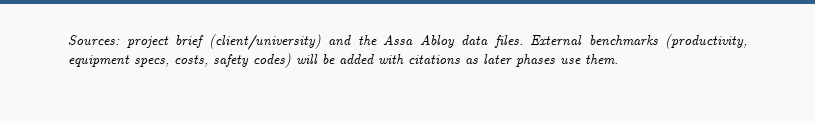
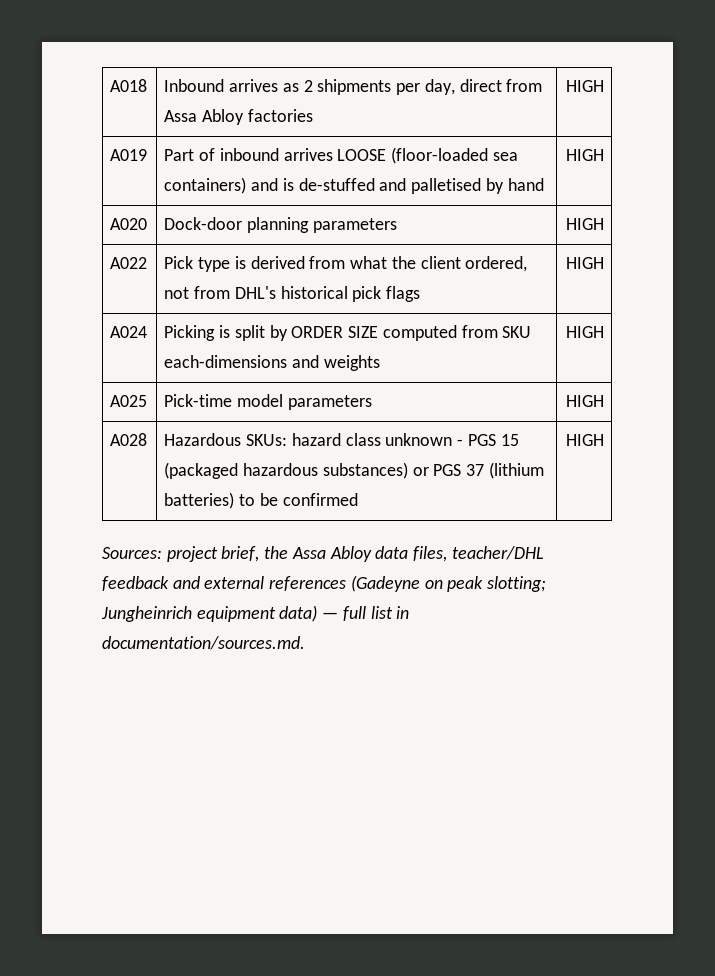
[68,34,747,50] [68,53,618,68] Sources: project brief (client/university) and the Assa Abloy data files. External benchmarks (productivity, equipment specs, costs, safety codes) will be added with citations as later phases use them. -> [110,79,148,92] [164,79,543,95] [164,109,313,125] [565,80,604,92] [110,149,148,161] [164,147,518,164] [164,177,544,194] [565,149,604,161] [110,218,148,230] [164,217,397,233] [565,218,604,230] [110,257,148,269] [164,256,528,272] [164,286,421,302] [565,257,604,269] [110,326,148,338] [164,325,532,341] [164,355,380,371] [565,326,604,338] [110,395,148,407] [164,394,372,410] [565,395,604,407] [110,433,148,446] [164,433,519,446] [164,462,544,479] [164,492,358,509] [565,434,604,446] [102,546,544,562] [102,575,547,592] [101,605,410,622] [102,636,305,650] A018 | Inbound arrives as 2 shipments per day, direct from Assa Abloy factories | HIGH // A019 | Part of inbound arrives LOOSE (floor-loaded sea containers) and is de-stuffed and palletised by hand | HIGH // A020 | Dock-door planning parameters | HIGH // A022 | Pick type is derived from what the client ordered, not from DHL's historical pick flags | HIGH // A024 | Picking is split by ORDER SIZE computed from SKU each-dimensions and weights | HIGH // A025 | Pick-time model parameters | HIGH // A028 | Hazardous SKUs: hazard class unknown - PGS 15 (packaged hazardous substances) or PGS 37 (lithium batteries) to be confirmed | HIGH // Sources: project brief, the Assa Abloy data files, teacher/DHL feedback and external references (Gadeyne on peak slotting; Jungheinrich equipment data) — full list in documentation/sources.md.

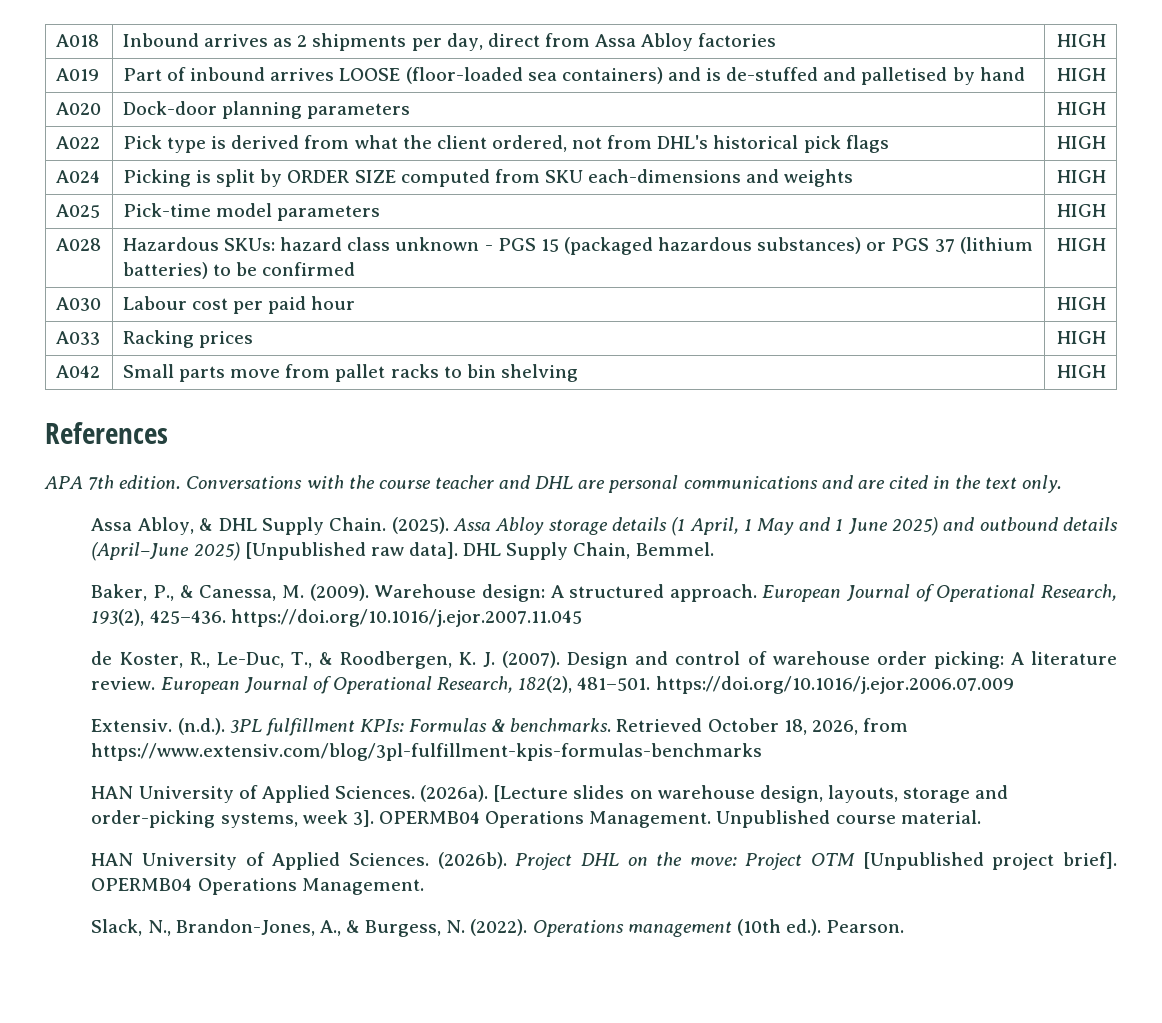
[102,546,544,562] [102,575,547,592] [101,605,410,622] [102,636,305,650] // Sources: project brief, the Assa Abloy data files, teacher/DHL feedback and external references (Gadeyne on peak slotting; Jungheinrich equipment data) — full list in documentation/sources.md. -> [55,297,101,311] [122,296,356,314] [1057,297,1107,310] [55,331,100,345] [122,330,254,348] [1057,331,1107,344] [55,365,100,378] [122,364,578,382] [1057,365,1107,378] [45,422,168,444] [44,475,1063,493] [91,517,1119,536] [91,542,714,561] [91,584,1118,602] [91,609,582,627] [91,651,1118,669] [91,676,1015,694] [91,718,909,736] [91,743,763,761] [91,785,1009,803] [91,810,981,828] [91,852,1117,870] [91,878,424,895] [91,919,905,937] // A030 | Labour cost per paid hour | HIGH // A033 | Racking prices | HIGH // A042 | Small parts move from pallet racks to bin shelving | HIGH // References // APA 7th edition. Conversations with the course teacher and DHL are personal communications and are cited in the text only. // Assa Abloy, & DHL Supply Chain. (2025). Assa Abloy storage details (1 April, 1 May and 1 June 2025) and outbound details (April–June 2025) [Unpublished raw data]. DHL Supply Chain, Bemmel. // Baker, P., & Canessa, M. (2009). Warehouse design: A structured approach. European Journal of Operational Research, 193(2), 425–436. https://doi.org/10.1016/j.ejor.2007.11.045 // de Koster, R., Le-Duc, T., & Roodbergen, K. J. (2007). Design and control of warehouse order picking: A literature review. European Journal of Operational Research, 182(2), 481–501. https://doi.org/10.1016/j.ejor.2006.07.009 // Extensiv. (n.d.). 3PL fulfillment KPIs: Formulas & benchmarks. Retrieved October 18, 2026, from https://www.extensiv.com/blog/3pl-fulfillment-kpis-formulas-benchmarks // HAN University of Applied Sciences. (2026a). [Lecture slides on warehouse design, layouts, storage and order-picking systems, week 3]. OPERMB04 Operations Management. Unpublished course material. // HAN University of Applied Sciences. (2026b). Project DHL on the move: Project OTM [Unpublished project brief]. OPERMB04 Operations Management. // Slack, N., Brandon-Jones, A., & Burgess, N. (2022). Operations management (10th ed.). Pearson.

